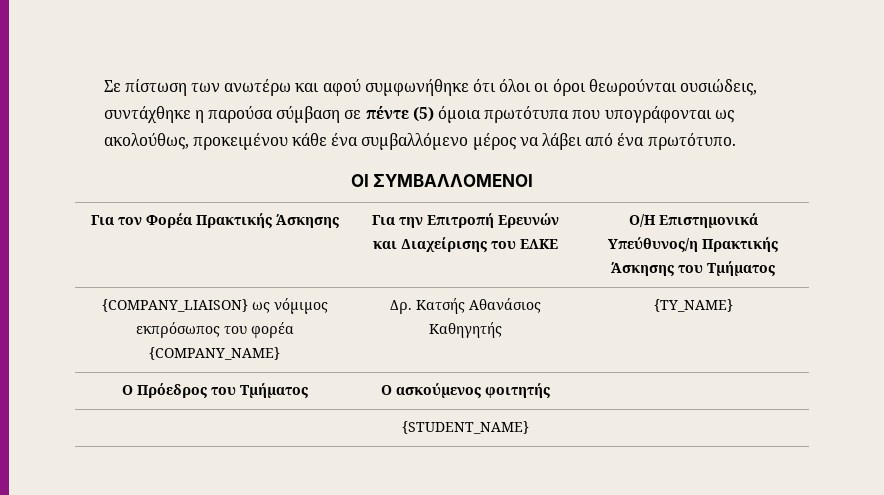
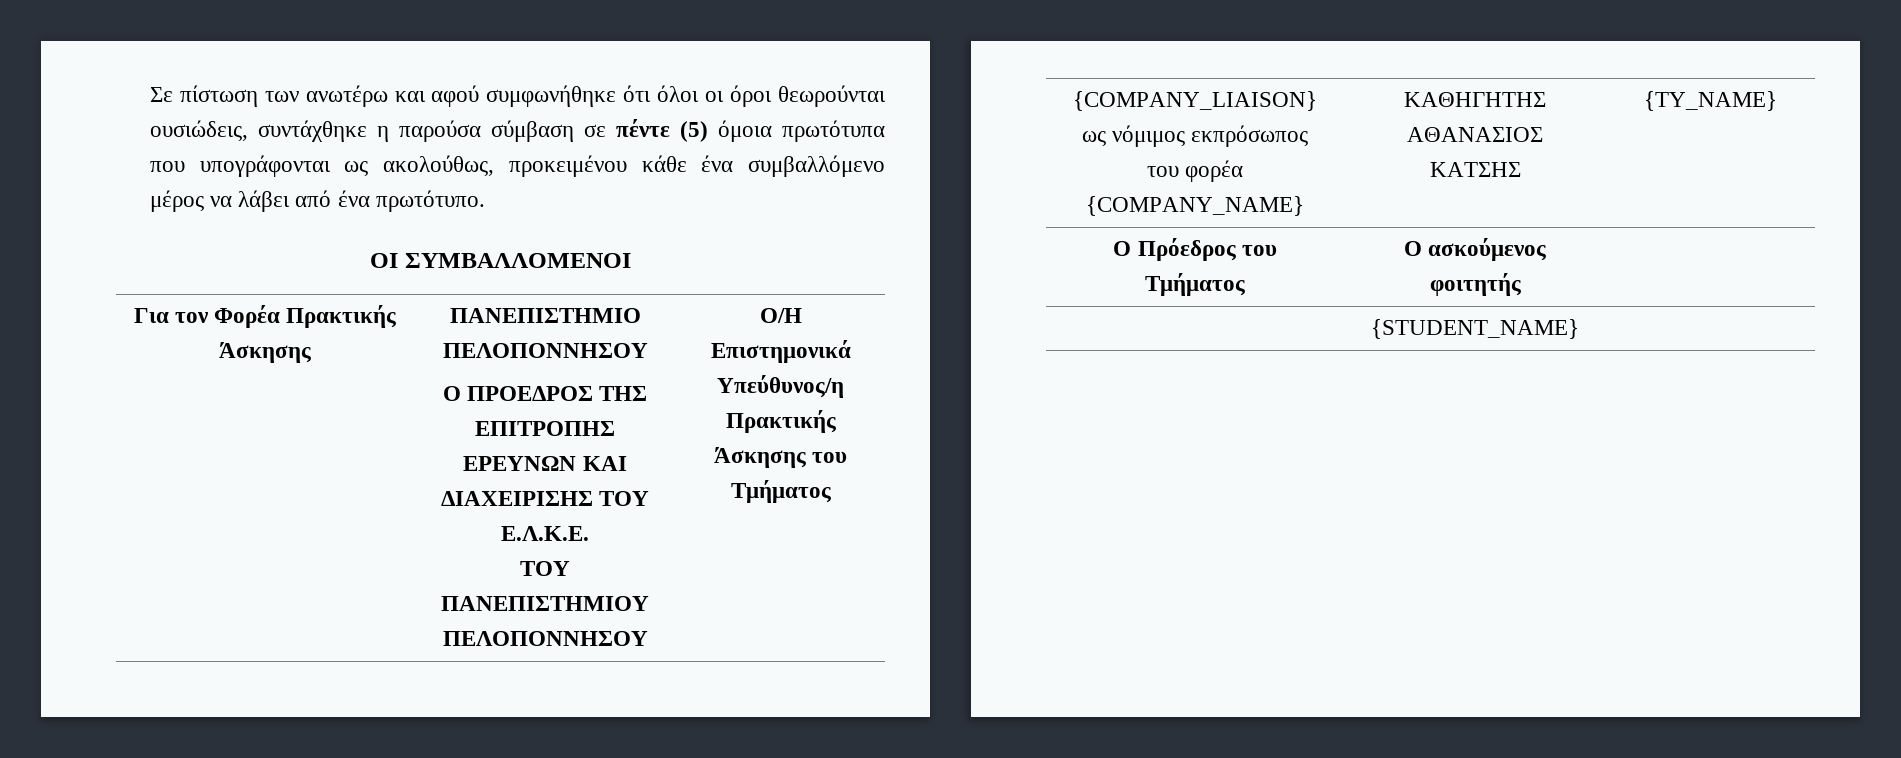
[372,213,559,228] [373,237,558,253] Για την Επιτροπή Ερευνών και Διαχείρισης του ΕΛΚΕ -> [449,308,641,323] [442,343,648,358] [442,386,648,401] [475,421,615,436] [463,456,627,471] [440,491,650,506] [501,526,589,541] [520,561,570,576] [441,596,649,611] [442,631,648,646] ΠΑΝΕΠΙΣΤΗΜΙΟ ΠΕΛΟΠΟΝΝΗΣΟΥ // Ο ΠΡΟΕΔΡΟΣ ΤΗΣ ΕΠΙΤΡΟΠΗΣ ΕΡΕΥΝΩΝ ΚΑΙ ΔΙΑΧΕΙΡΙΣΗΣ ΤΟΥ Ε.Λ.Κ.Ε. // ΤΟΥ ΠΑΝΕΠΙΣΤΗΜΙΟΥ ΠΕΛΟΠΟΝΝΗΣΟΥ
[390,298,541,314] [429,322,502,338] Δρ. Κατσής Αθανάσιος Καθηγητής -> [1404,92,1546,107] [1407,127,1543,142] [1429,162,1521,177] ΚΑΘΗΓΗΤΗΣ ΑΘΑΝΑΣΙΟΣ ΚΑΤΣΗΣ

